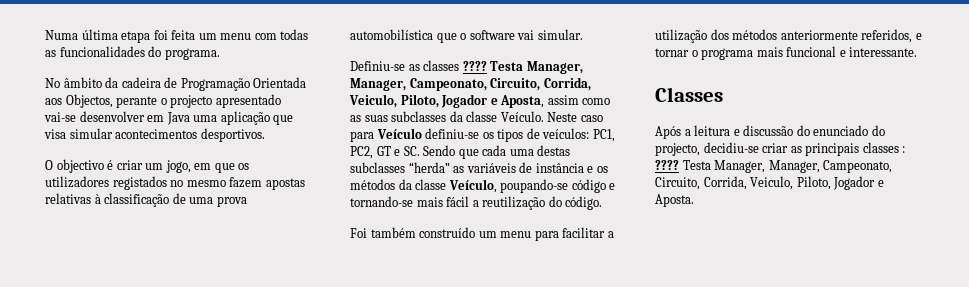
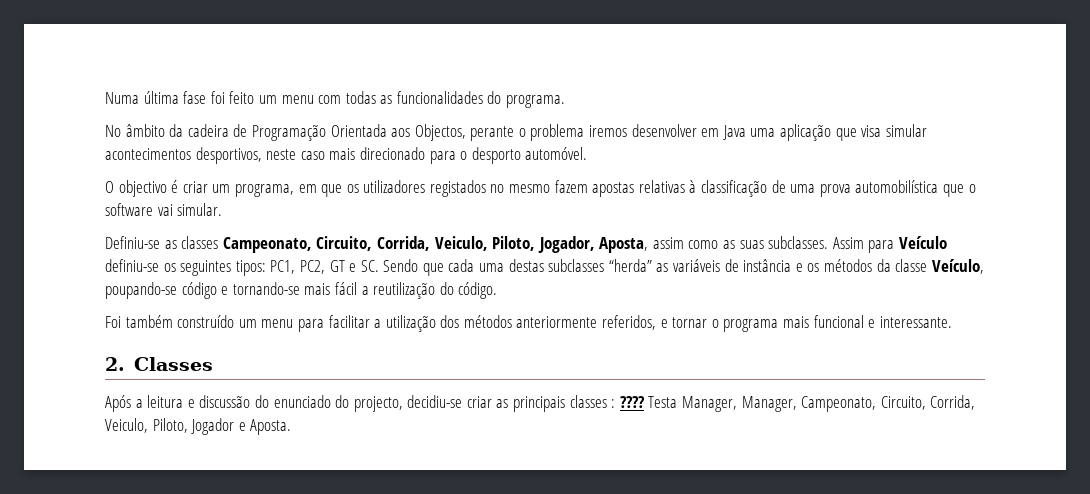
[121,30,196,43] etapa foi feita -> [183,91,255,104] fase foi feito
[170,94,281,108] [44,112,76,122] projecto apresentado vai-se -> [530,124,628,141] problema iremos
[200,128,265,142] desportivos. -> [195,147,588,164] desportivos, neste caso mais direcionado para o desporto automóvel.
[165,160,191,173] jogo, -> [234,184,294,197] programa,
[462,61,583,74] [350,77,591,91] [349,94,498,108] ???? Testa Manager, Manager, Campeonato, Circuito, Corrida, Veiculo, Piloto, Jogador e -> [222,236,595,253] Campeonato, Circuito, Corrida, Veiculo, Piloto, Jogador,
[391,111,603,122] subclasses da classe Veículo. Neste caso -> [768,236,864,249] subclasses. Assim
[497,128,590,142] tipos de veículos: -> [180,260,266,276] seguintes tipos:
(918, 52) none -> [105,357,125,371] 2.

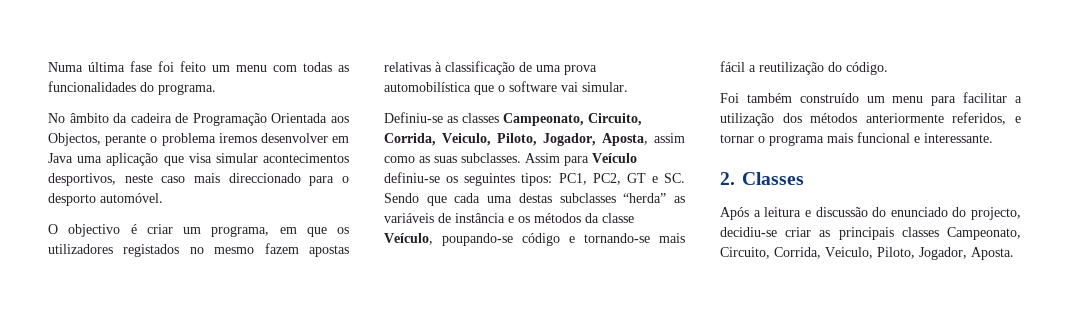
[359,147,425,160] direcionado -> [228,173,301,183] direccionado
[611,395,976,412] [105,418,246,435] : ???? Testa Manager, Manager, Campeonato, Circuito, Corrida, Veiculo, Piloto, Jogador e -> [947,227,1021,240] [720,247,967,260] Campeonato, Circuito, Corrida, Veiculo, Piloto, Jogador,

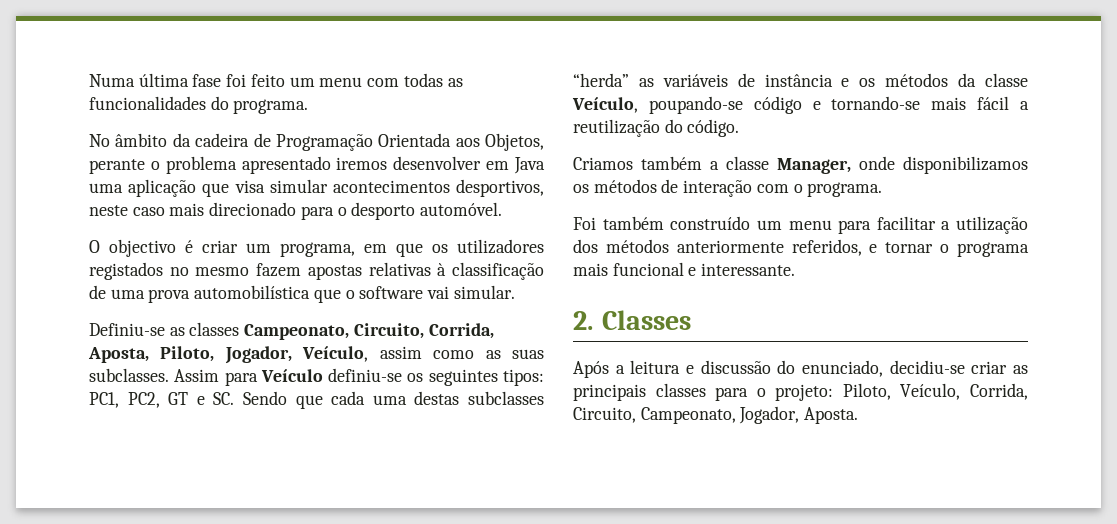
[48,133,101,146] Objectos, -> [485,133,544,151] Objetos,
(216, 139) none -> [241,156,331,174] apresentado
[228,173,301,183] direccionado -> [209,202,297,216] direcionado
[442,133,648,146] Veiculo, Piloto, Jogador, Aposta, -> [88,346,369,364] Aposta, Piloto, Jogador, Veículo,
(888, 68) none -> [573,156,1028,174] [573,179,883,197] // Criamos também a classe Manager, onde disponibilizamos os métodos de interação com o programa.
[890,207,1021,220] enunciado do projecto, -> [802,360,883,377] enunciado,
[947,227,1021,240] [720,247,915,259] Campeonato, Circuito, Corrida, Veiculo, Piloto, -> [715,383,1028,401] [573,407,736,424] para o projeto: Piloto, Veículo, Corrida, Circuito, Campeonato,

